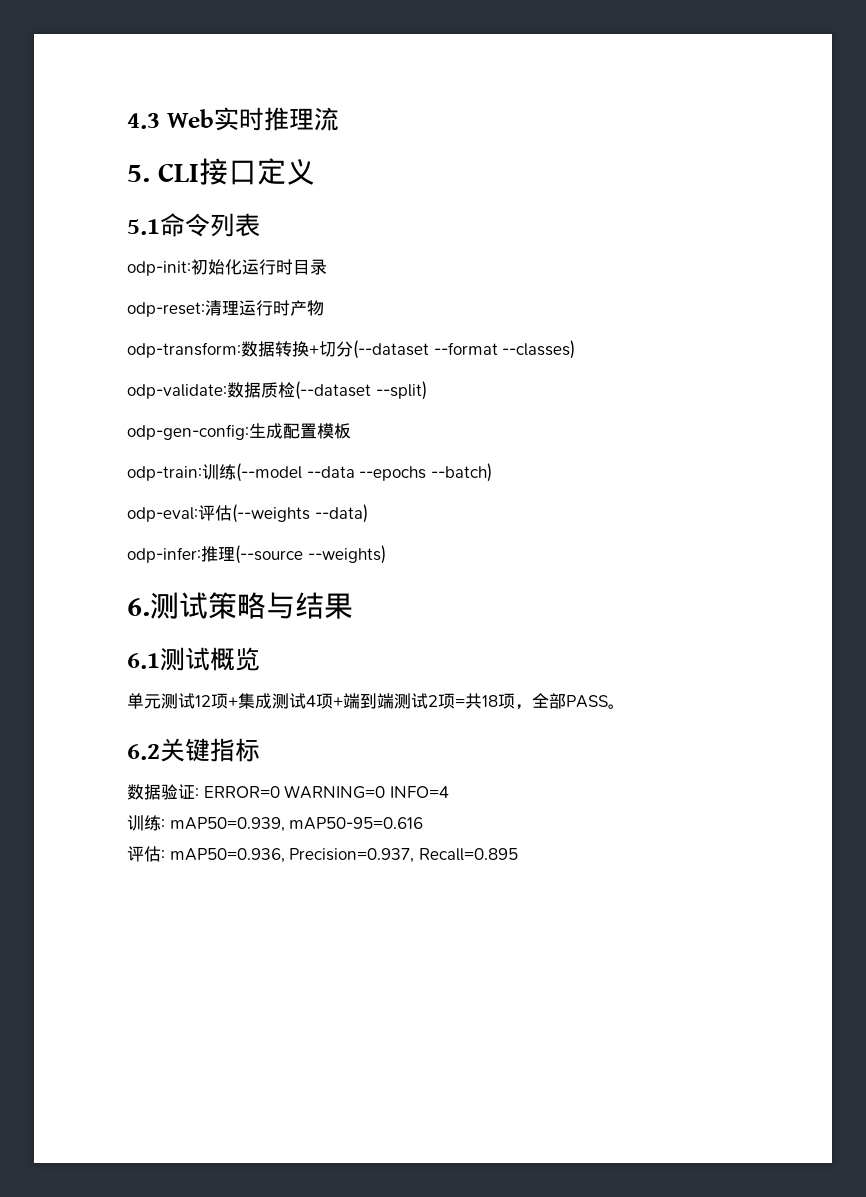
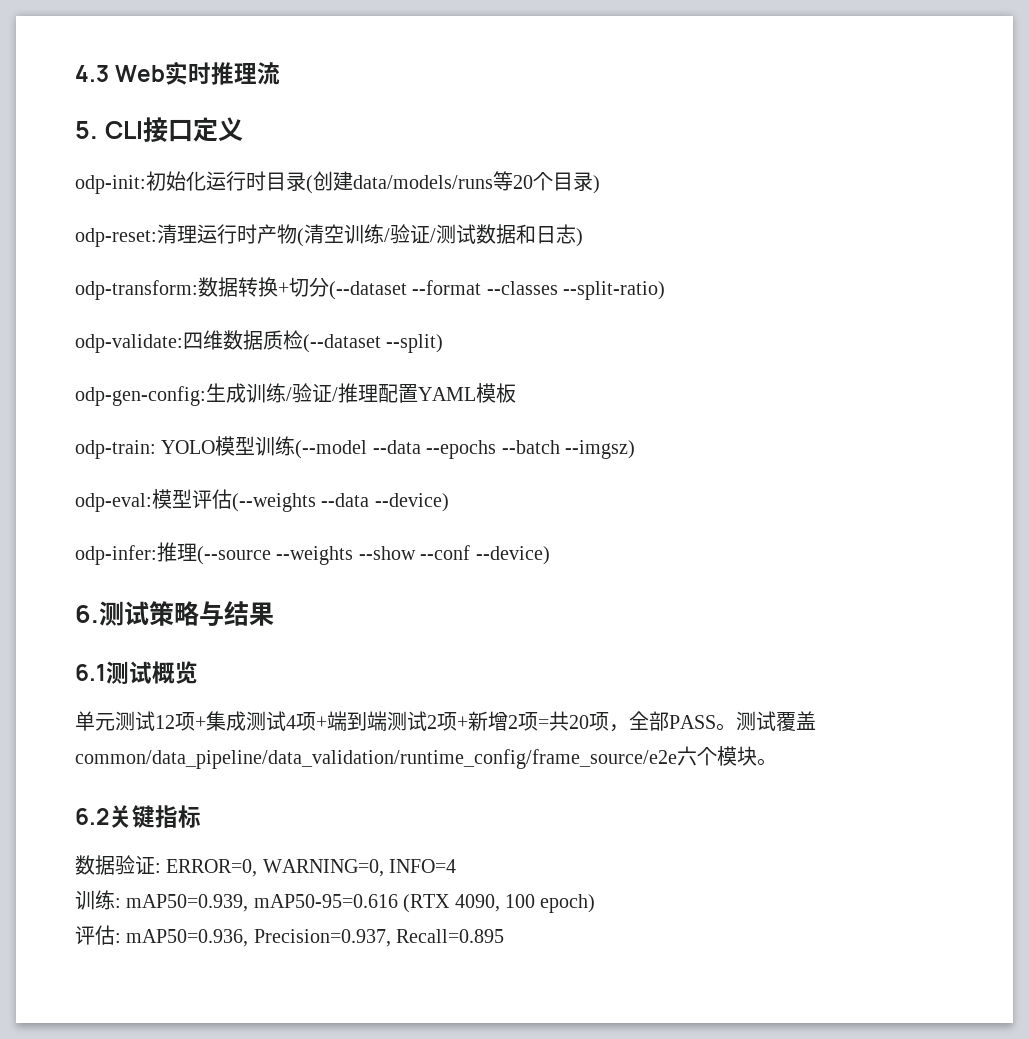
[127,213,260,237] // 5.1命令列表 -> (243, 129) none
(327, 267) none -> [306,171,600,194] (创建data/models/runs等20个目录)
(324, 308) none -> [297,224,583,247] (清空训练/验证/测试数据和日志)
[502,340,576,359] --classes) -> [486,281,666,300] --classes --split-ratio)
(227, 391) none -> [183,330,223,350] 四维
[283,423,317,439] 配置 -> [246,383,476,403] 训练/验证/推理配置YAML
(202, 473) none -> [161,436,256,456] YOLO模型
[430,463,492,482] --batch) -> [501,440,635,459] --batch --imgsz)
(198, 514) none -> [152,489,192,509] 模型
[314,504,368,523] --data) -> [321,493,449,512] --data --device)
[307,545,386,564] --weights) -> [276,545,550,565] --weights --show --conf --device)
[455,693,608,710] =共18项，全部PASS -> [457,711,816,732] [75,746,757,769] +新增2项=共20项，全部PASS。测试覆盖common/data_pipeline/data_validation/runtime_config/frame_source/e2e六个模块
[203,785,386,799] ERROR=0 WARNING=0 -> [166,859,384,877] ERROR=0, WARNING=0,
(424, 823) none -> [403,894,596,913] (RTX 4090, 100 epoch)

